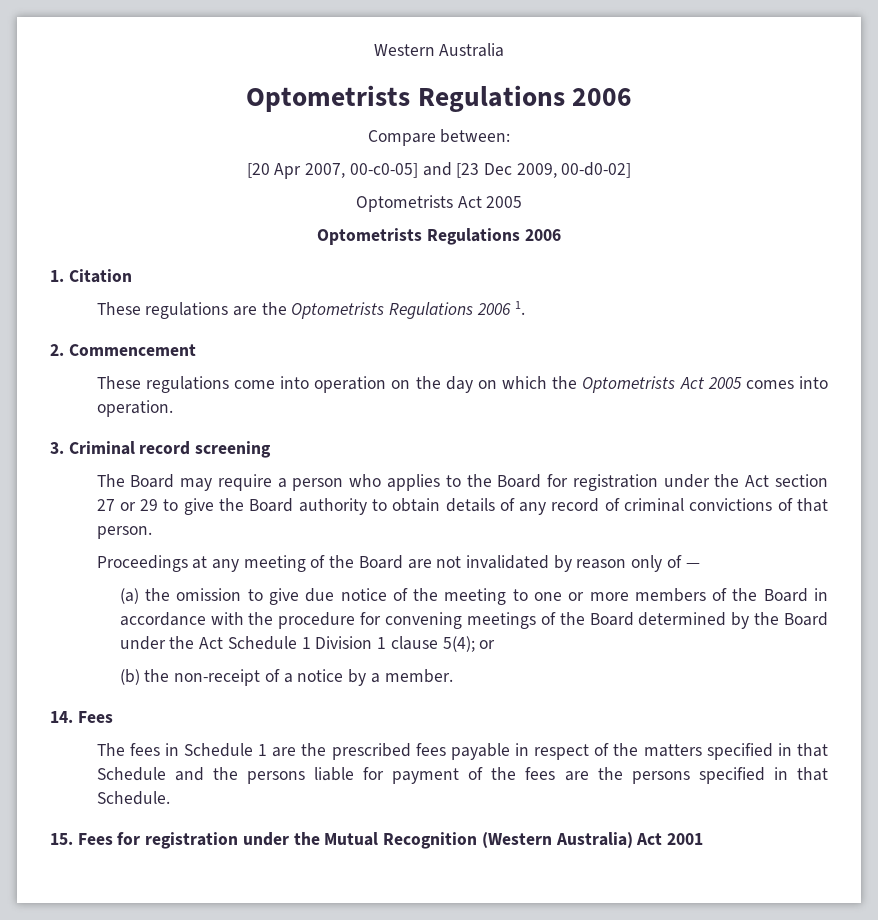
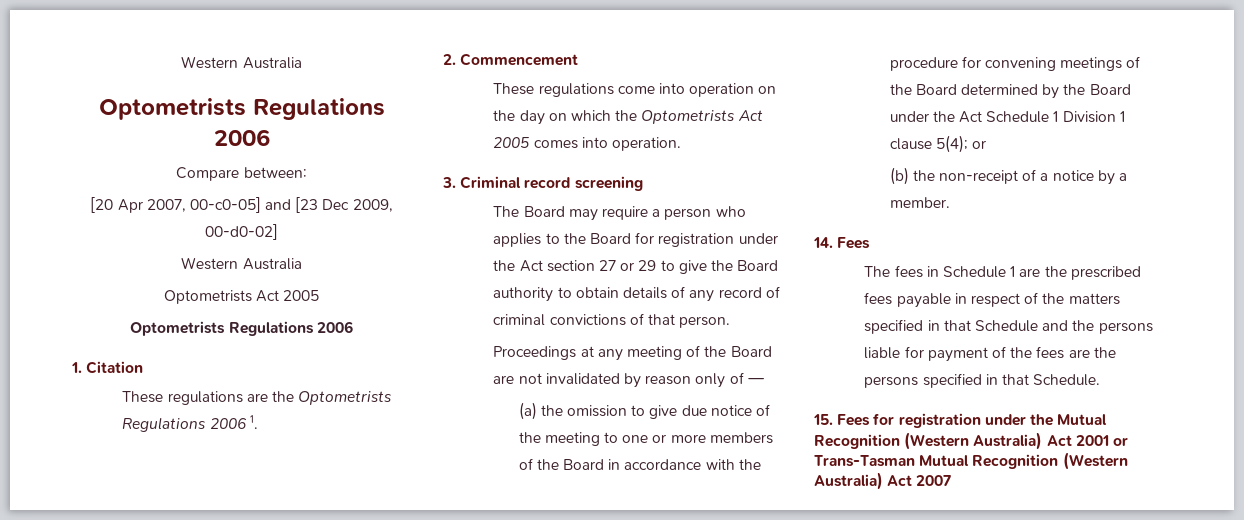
(632, 170) none -> [181,257,302,270] // Western Australia
(703, 839) none -> [1112,437,1128,446] [814,452,1128,470] [814,472,952,490] or Trans-Tasman Mutual Recognition (Western Australia) Act 2007

